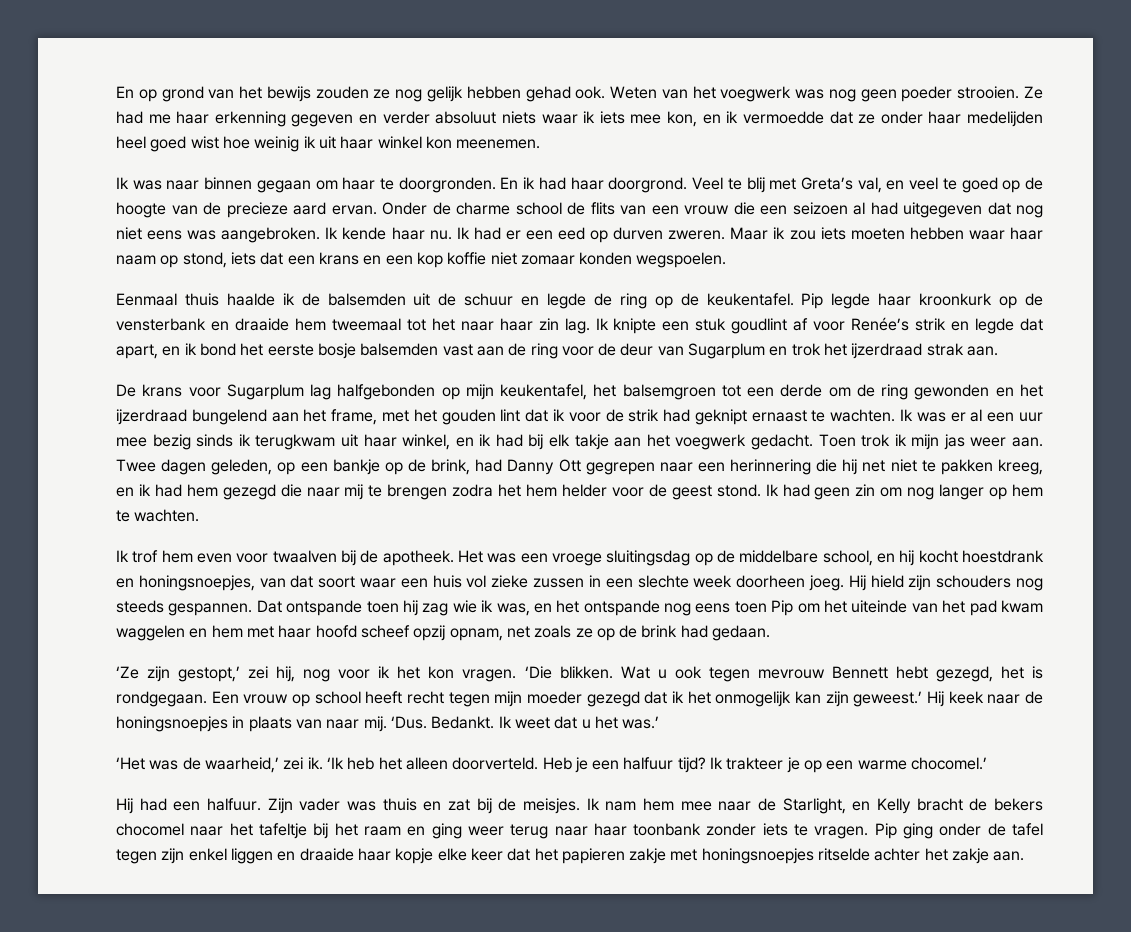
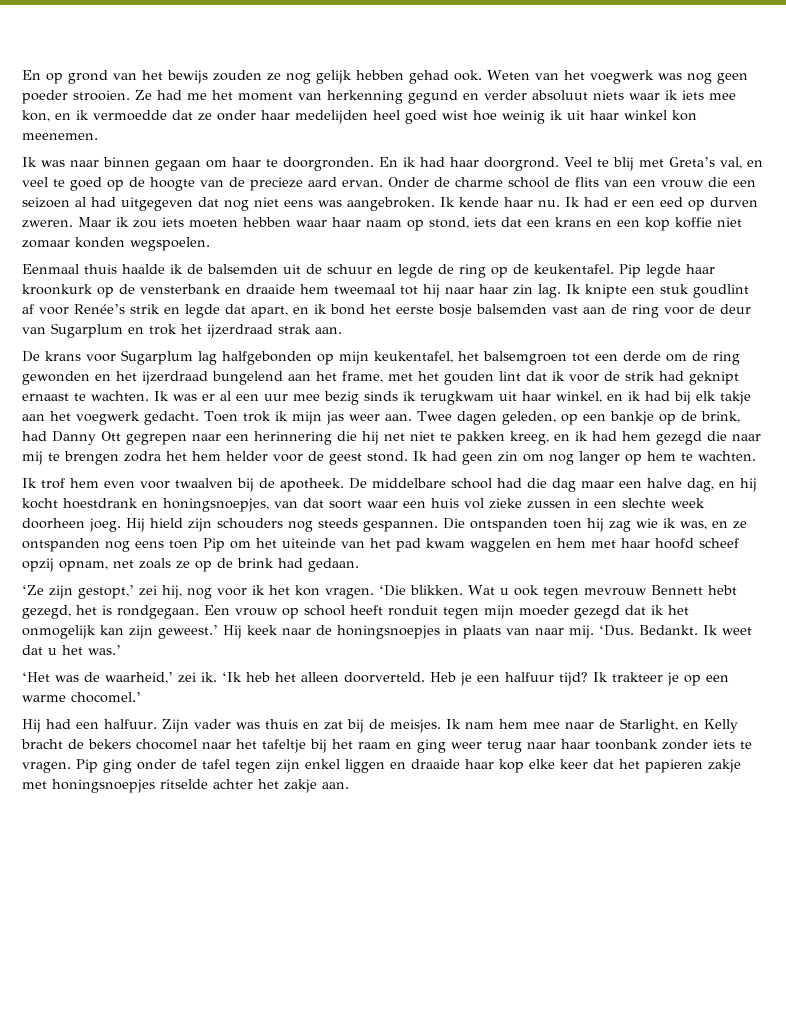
[176,111,354,127] haar erkenning gegeven -> [212,90,458,104] het moment van herkenning gegund
[431,318,455,331] het -> [423,284,440,298] hij
[458,550,873,566] Het was een vroege sluitingsdag op de middelbare school, -> [349,478,714,492] De middelbare school had die dag maar een halve dag,
[256,600,363,616] Dat ontspande -> [443,518,548,532] Die ontspanden
[556,600,660,616] het ontspande -> [733,521,747,529] [22,538,100,552] ze ontspanden
[407,691,444,704] recht -> [388,605,438,616] ronduit
[395,848,434,864] kopje -> [499,759,524,773] kop

